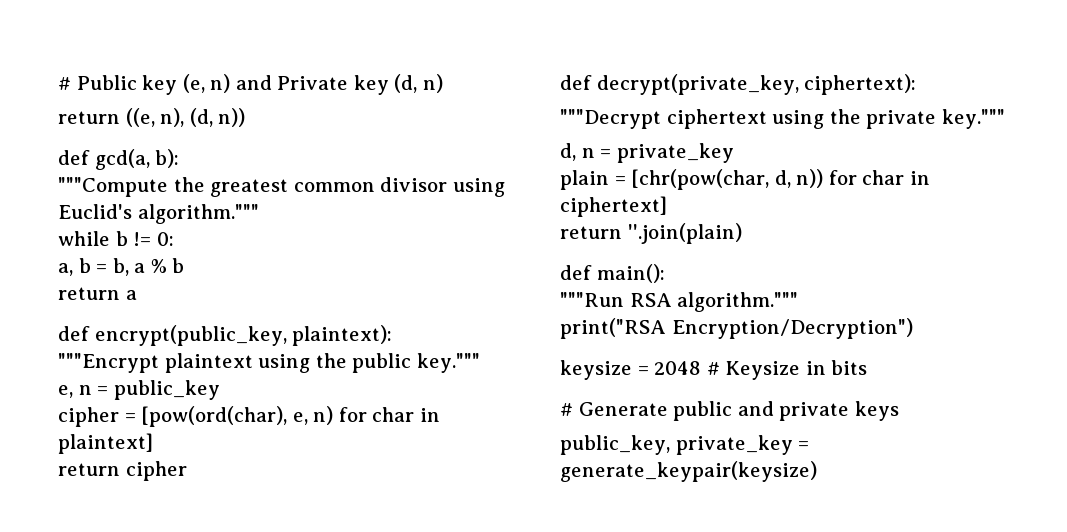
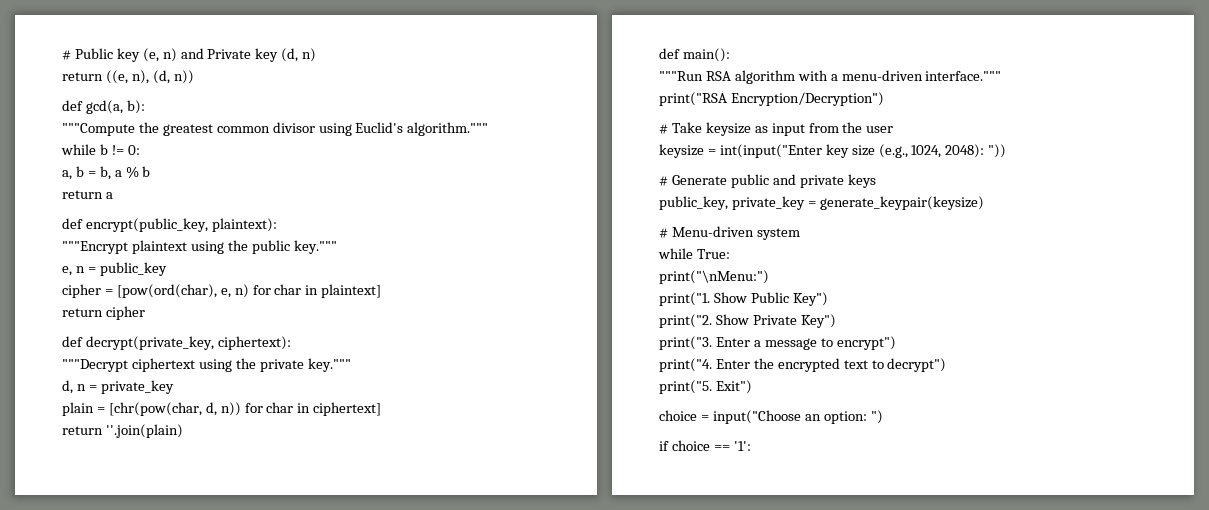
[677,292,799,312] [560,318,913,339] [560,360,868,380] algorithm.""" // print("RSA Encryption/Decryption") // keysize = 2048 # Keysize in bits -> [734,70,1002,84] [659,92,884,106] [659,122,894,136] [659,144,1007,158] algorithm with a menu-driven interface.""" // print("RSA Encryption/Decryption") // # Take keysize as input from the user // keysize = int(input("Enter key size (e.g., 1024, 2048): "))
(817, 471) none -> [659,226,800,240] [658,248,730,259] [659,270,769,284] [659,292,828,306] [659,314,836,328] [659,336,896,350] [659,358,947,372] [659,380,752,394] [659,410,883,424] [659,440,751,451] // # Menu-driven system // while True: // print("\nMenu:") // print("1. Show Public Key") // print("2. Show Private Key") // print("3. Enter a message to encrypt") // print("4. Enter the encrypted text to decrypt") // print("5. Exit") // choice = input("Choose an option: ") // if choice == '1':

